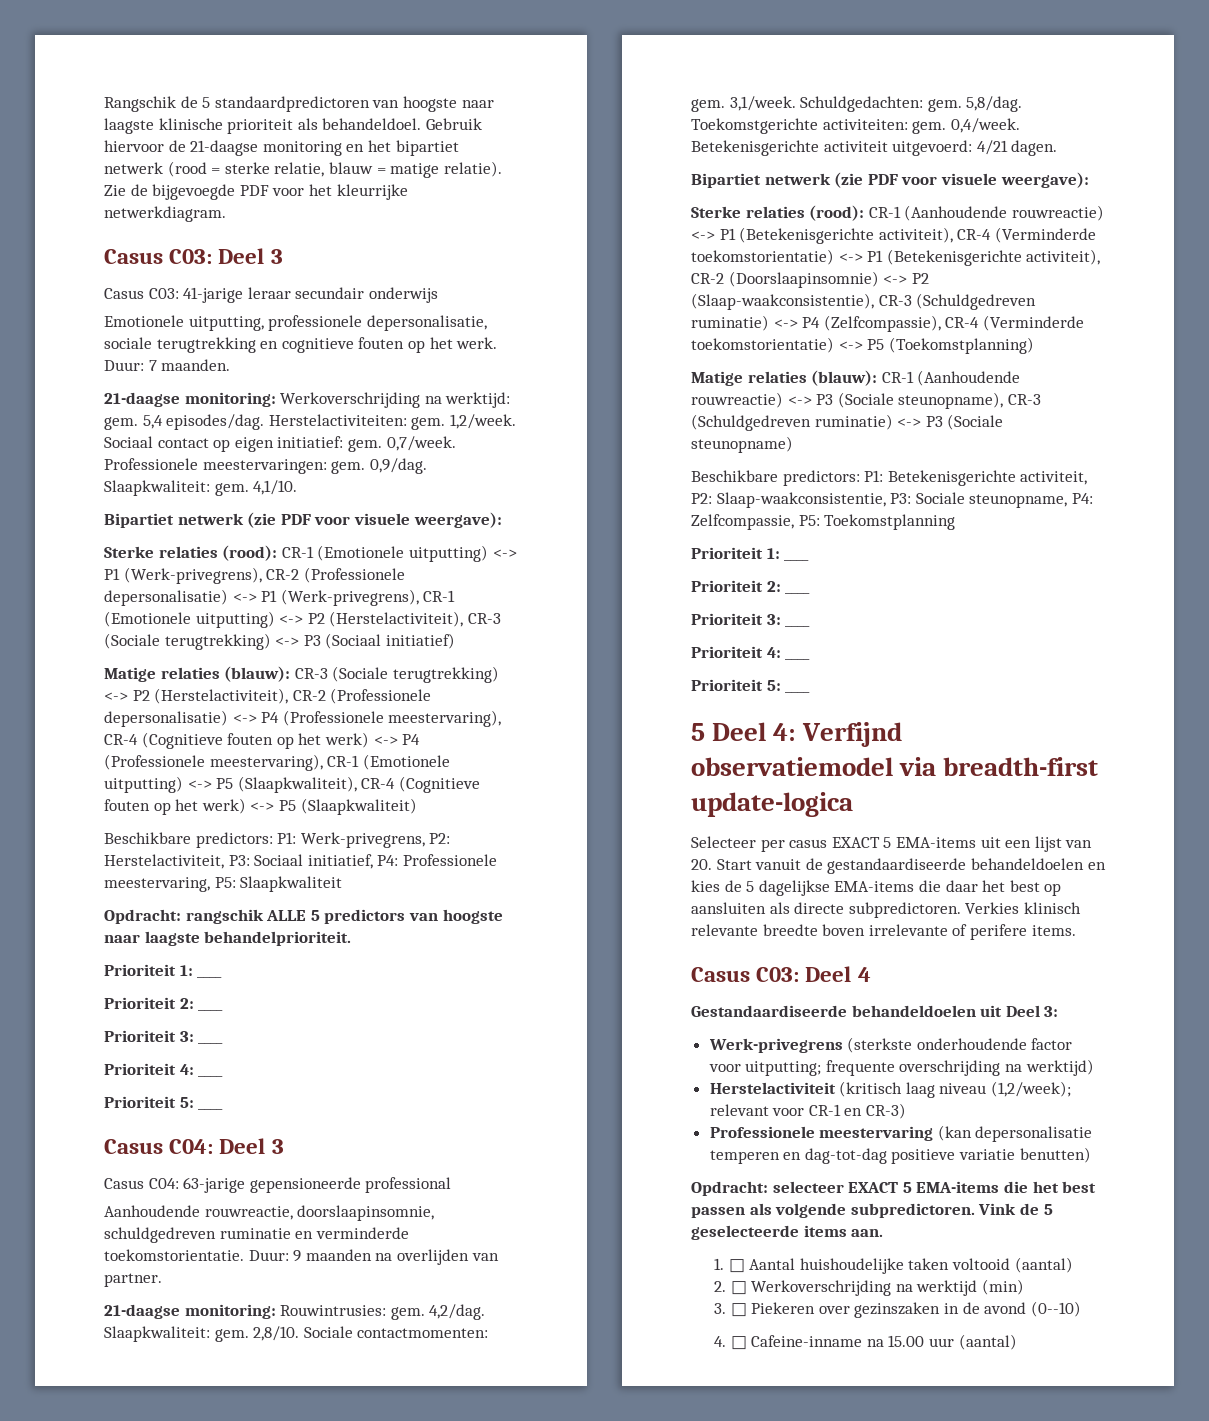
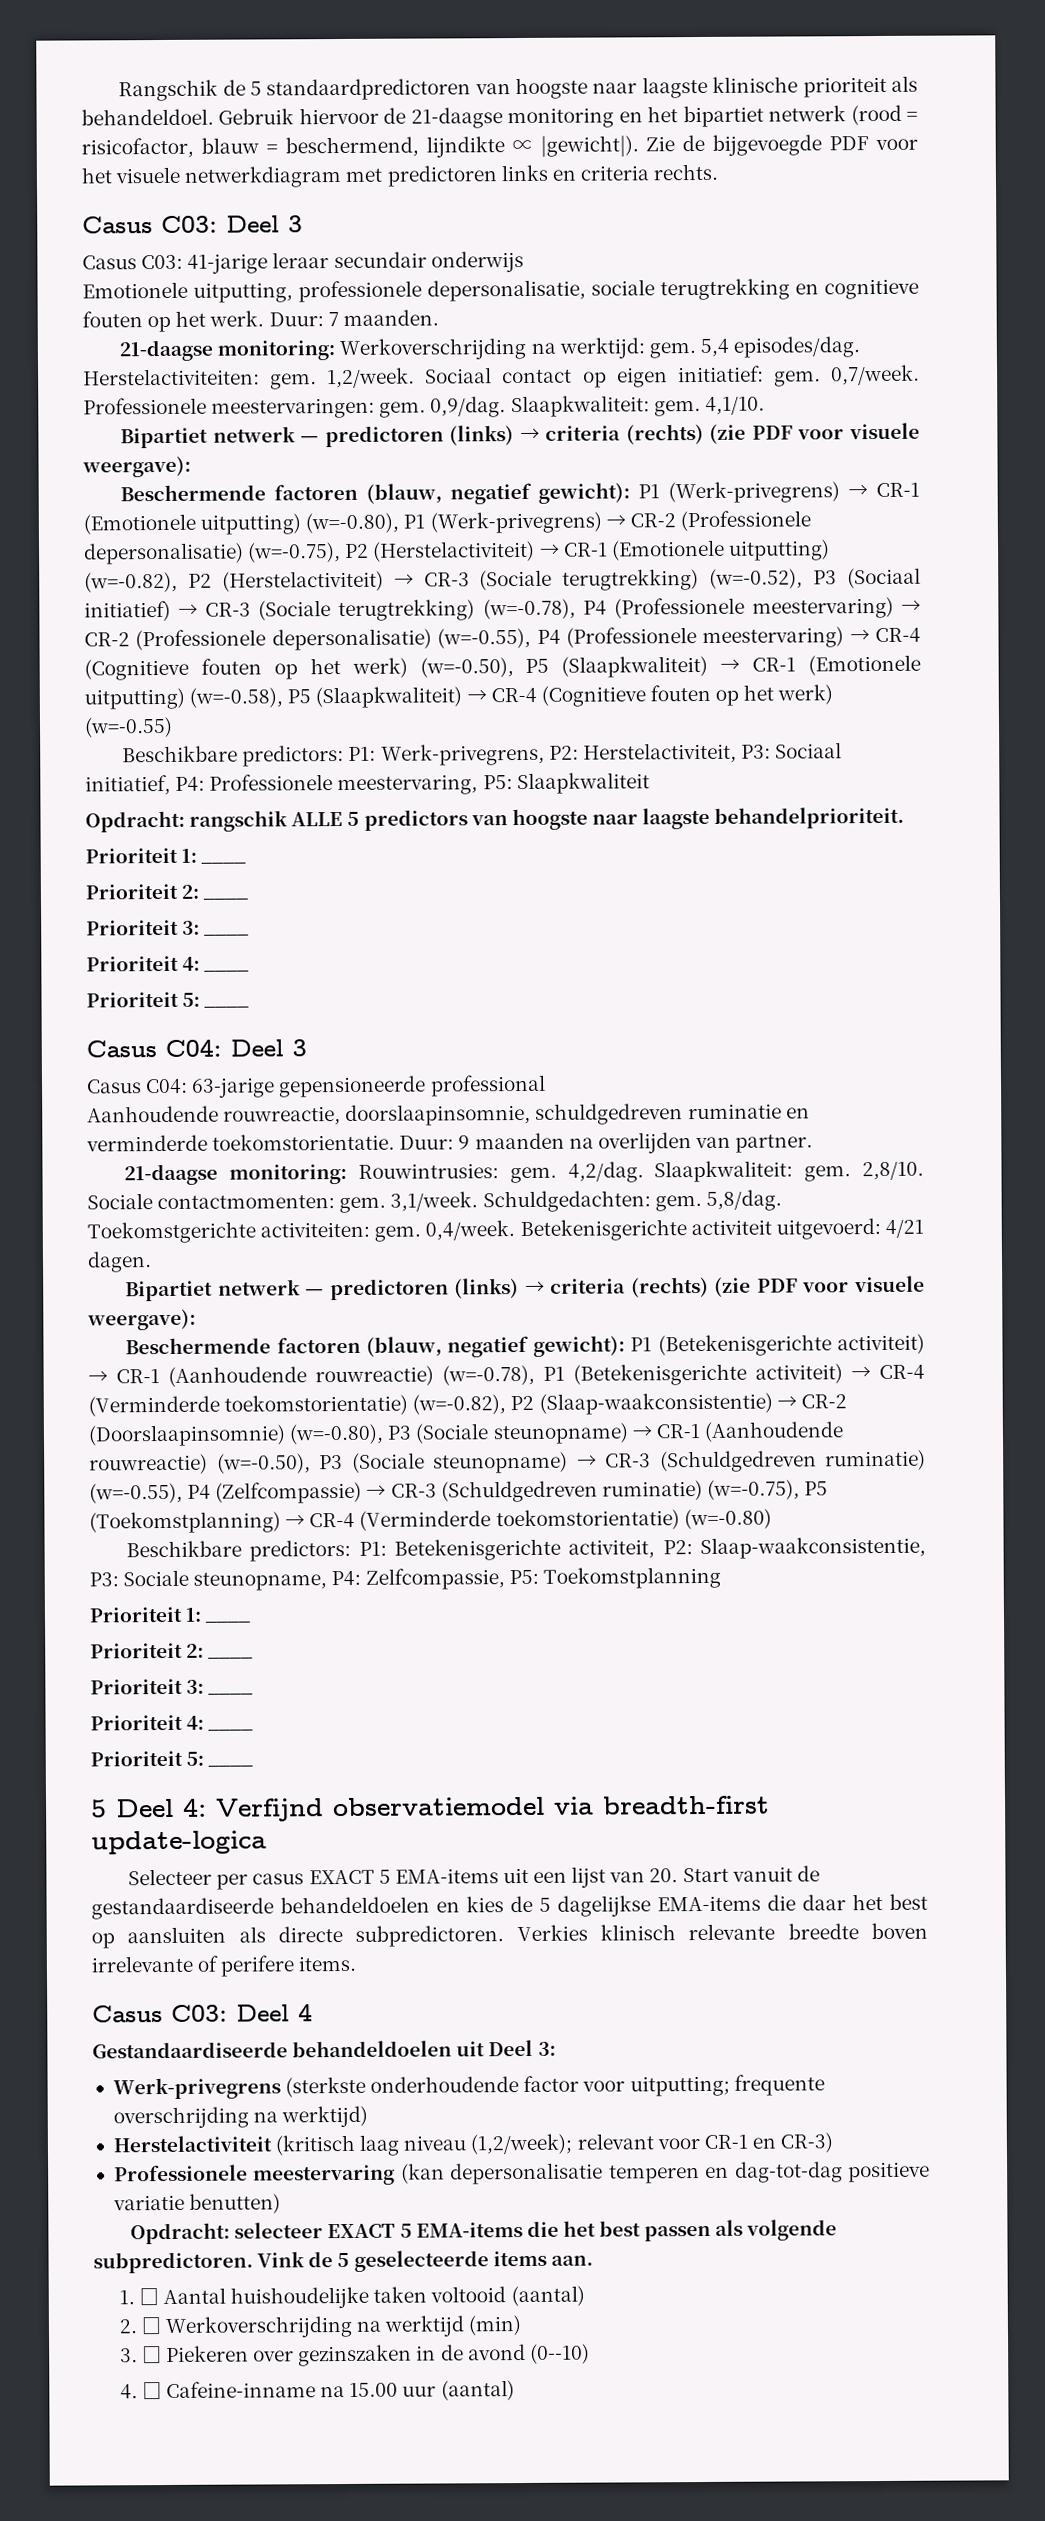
[224,161,502,178] sterke relatie, blauw = matige relatie). -> [81,135,639,159] risicofactor, blauw = beschermend, lijndikte ∝ |gewicht|).
[336,184,408,200] [104,206,226,222] kleurrijke netwerkdiagram. -> [115,163,719,188] visuele netwerkdiagram met predictoren links en criteria rechts.
[247,512,502,528] [104,545,517,562] [104,567,405,584] [104,589,456,606] [104,611,501,628] [104,633,300,650] (zie PDF voor visuele weergave): // Sterke relaties (rood): CR-1 (Emotionele uitputting) <-> P1 (Werk-privegrens), CR-2 (Professionele depersonalisatie) <-> P1 (Werk-privegrens), CR-1 (Emotionele uitputting) <-> P2 (Herstelactiviteit), CR-3 (Sociale terugtrekking) <-> -> [300,422,921,448] [82,455,191,478] [120,481,920,505] [83,510,811,535] [83,539,830,565] [84,568,804,593] — predictoren (links) → criteria (rechts) (zie PDF voor visuele weergave): // Beschermende factoren (blauw, negatief gewicht): P1 (Werk-privegrens) → CR-1 (Emotionele uitputting) (w=-0.80), P1 (Werk-privegrens) → CR-2 (Professionele depersonalisatie) (w=-0.75), P2 (Herstelactiviteit) → CR-1 (Emotionele uitputting) (w=-0.82), P2 (Herstelactiviteit) → CR-3 (Sociale terugtrekking) (w=-0.52),
[104,666,499,683] [104,688,432,704] [104,710,502,727] [104,732,421,749] [104,754,450,771] [104,776,480,793] [104,798,417,815] // Matige relaties (blauw): CR-3 (Sociale terugtrekking) <-> P2 (Herstelactiviteit), CR-2 (Professionele depersonalisatie) <-> P4 (Professionele meestervaring), CR-4 (Cognitieve fouten op het werk) <-> P4 (Professionele meestervaring), CR-1 (Emotionele uitputting) <-> P5 (Slaapkwaliteit), CR-4 (Cognitieve fouten op het werk) <-> P5 (Slaapkwaliteit) -> [178,596,921,622] [84,626,921,651] [84,654,921,681] [84,684,834,710] [84,716,173,738] → CR-3 (Sociale terugtrekking) (w=-0.78), P4 (Professionele meestervaring) → CR-2 (Professionele depersonalisatie) (w=-0.55), P4 (Professionele meestervaring) → CR-4 (Cognitieve fouten op het werk) (w=-0.50), P5 (Slaapkwaliteit) → CR-1 (Emotionele uitputting) (w=-0.58), P5 (Slaapkwaliteit) → CR-4 (Cognitieve fouten op het werk) (w=-0.55)
[834,172,1089,188] [691,205,1104,221] [691,227,1096,244] [691,249,1101,266] [691,271,929,288] [691,293,1037,310] [691,315,1084,332] [691,337,1034,354] [691,370,1021,386] [691,392,1041,409] [691,414,1004,431] [691,436,793,453] (zie PDF voor visuele weergave): // Sterke relaties (rood): CR-1 (Aanhoudende rouwreactie) <-> P1 (Betekenisgerichte activiteit), CR-4 (Verminderde toekomstorientatie) <-> P1 (Betekenisgerichte activiteit), CR-2 (Doorslaapinsomnie) <-> P2 (Slaap-waakconsistentie), CR-3 (Schuldgedreven ruminatie) <-> P4 (Zelfcompassie), CR-4 (Verminderde toekomstorientatie) <-> P5 (Toekomstplanning) // Matige relaties (blauw): CR-1 (Aanhoudende rouwreactie) <-> P3 (Sociale steunopname), CR-3 (Schuldgedreven ruminatie) <-> P3 (Sociale steunopname) -> [305,1275,926,1301] [87,1308,196,1331] [125,1333,925,1358] [88,1363,925,1387] [88,1392,847,1417] [88,1421,844,1447] [89,1449,926,1475] [89,1479,829,1504] [89,1508,772,1534] — predictoren (links) → criteria (rechts) (zie PDF voor visuele weergave): // Beschermende factoren (blauw, negatief gewicht): P1 (Betekenisgerichte activiteit) → CR-1 (Aanhoudende rouwreactie) (w=-0.78), P1 (Betekenisgerichte activiteit) → CR-4 (Verminderde toekomstorientatie) (w=-0.82), P2 (Slaap-waakconsistentie) → CR-2 (Doorslaapinsomnie) (w=-0.80), P3 (Sociale steunopname) → CR-1 (Aanhoudende rouwreactie) (w=-0.50), P3 (Sociale steunopname) → CR-3 (Schuldgedreven ruminatie) (w=-0.55), P4 (Zelfcompassie) → CR-3 (Schuldgedreven ruminatie) (w=-0.75), P5 (Toekomstplanning) → CR-4 (Verminderde toekomstorientatie) (w=-0.80)

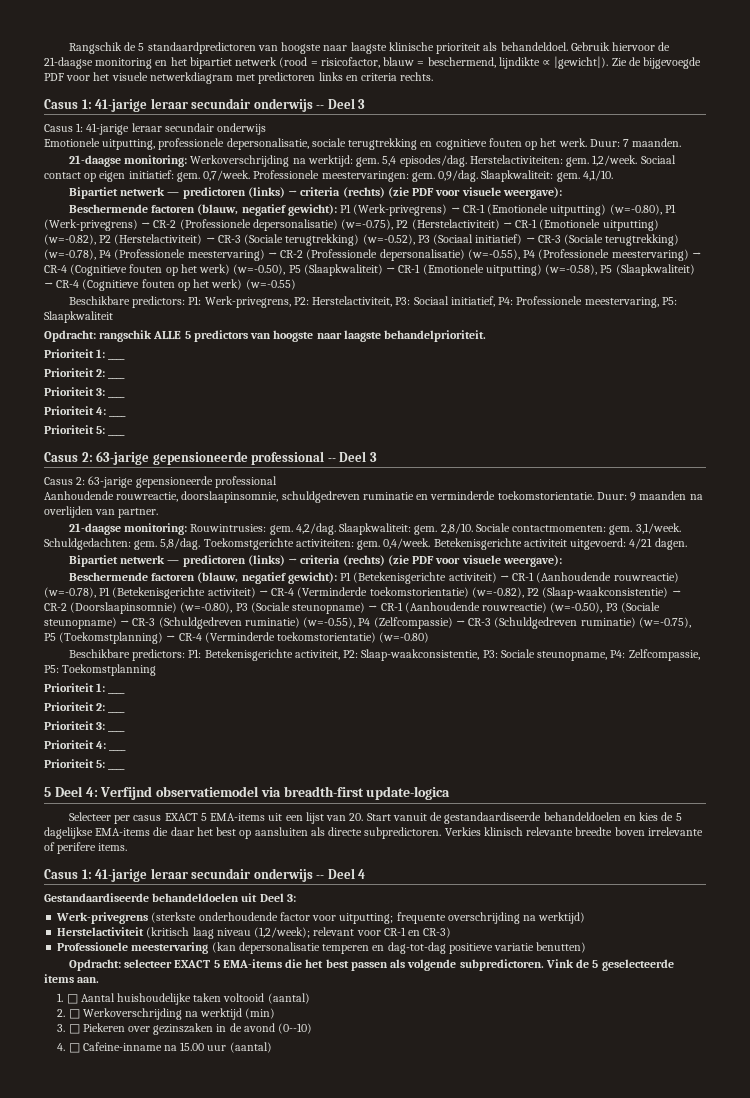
[161,215,303,234] [82,254,184,270] C03: Deel 3 // Casus C03: -> [81,98,366,112] [44,123,84,132] 1: 41-jarige leraar secundair onderwijs -- Deel 3 // Casus 1:
[165,1038,307,1057] [86,1078,189,1095] C04: Deel 3 // Casus C04: -> [81,451,377,465] [44,477,86,485] 2: 63-jarige gepensioneerde professional -- Deel 3 // Casus 2:
[171,2004,228,2022] C03: -> [81,868,325,882] 1: 41-jarige leraar secundair onderwijs --

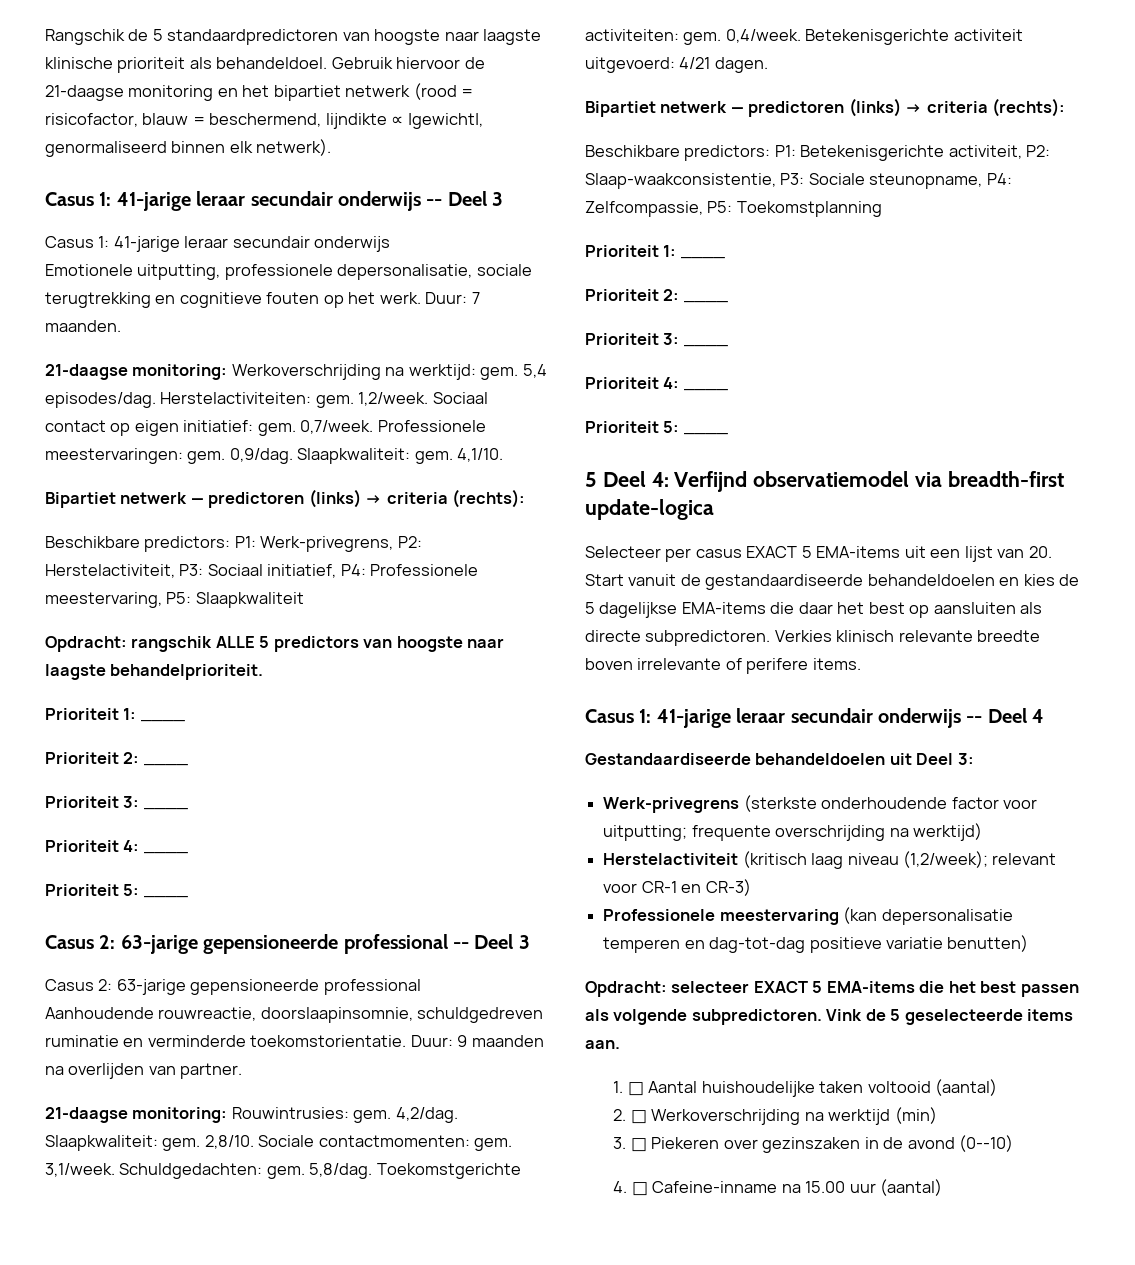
[554,56,702,69] [44,72,434,84] |gewicht|). Zie de bijgevoegde PDF voor het visuele netwerkdiagram met predictoren links en criteria rechts. -> [407,113,483,129] [45,139,332,157] |gewicht|, genormaliseerd binnen elk netwerk).
[342,187,562,199] [68,204,676,216] [44,219,659,231] [44,234,680,246] [44,249,701,261] [44,264,695,276] [44,279,296,291] (rechts) (zie PDF voor visuele weergave): // Beschermende factoren (blauw, negatief gewicht): P1 (Werk-privegrens) → CR-1 (Emotionele uitputting) (w=-0.80), P1 (Werk-privegrens) → CR-2 (Professionele depersonalisatie) (w=-0.75), P2 (Herstelactiviteit) → CR-1 (Emotionele uitputting) (w=-0.82), P2 (Herstelactiviteit) → CR-3 (Sociale terugtrekking) (w=-0.52), P3 (Sociaal initiatief) → CR-3 (Sociale terugtrekking) (w=-0.78), P4 (Professionele meestervaring) → CR-2 (Professionele depersonalisatie) (w=-0.55), P4 (Professionele meestervaring) → CR-4 (Cognitieve fouten op het werk) (w=-0.50), P5 (Slaapkwaliteit) → CR-1 (Emotionele uitputting) (w=-0.58), P5 (Slaapkwaliteit) → CR-4 (Cognitieve fouten op het werk) (w=-0.55) -> [452,489,526,508] (rechts):
[342,555,562,567] [68,572,679,584] [44,587,681,599] [44,602,660,614] [44,617,691,629] [44,632,430,644] (rechts) (zie PDF voor visuele weergave): // Beschermende factoren (blauw, negatief gewicht): P1 (Betekenisgerichte activiteit) → CR-1 (Aanhoudende rouwreactie) (w=-0.78), P1 (Betekenisgerichte activiteit) → CR-4 (Verminderde toekomstorientatie) (w=-0.82), P2 (Slaap-waakconsistentie) → CR-2 (Doorslaapinsomnie) (w=-0.80), P3 (Sociale steunopname) → CR-1 (Aanhoudende rouwreactie) (w=-0.50), P3 (Sociale steunopname) → CR-3 (Schuldgedreven ruminatie) (w=-0.55), P4 (Zelfcompassie) → CR-3 (Schuldgedreven ruminatie) (w=-0.75), P5 (Toekomstplanning) → CR-4 (Verminderde toekomstorientatie) (w=-0.80) -> [992,98,1066,117] (rechts):

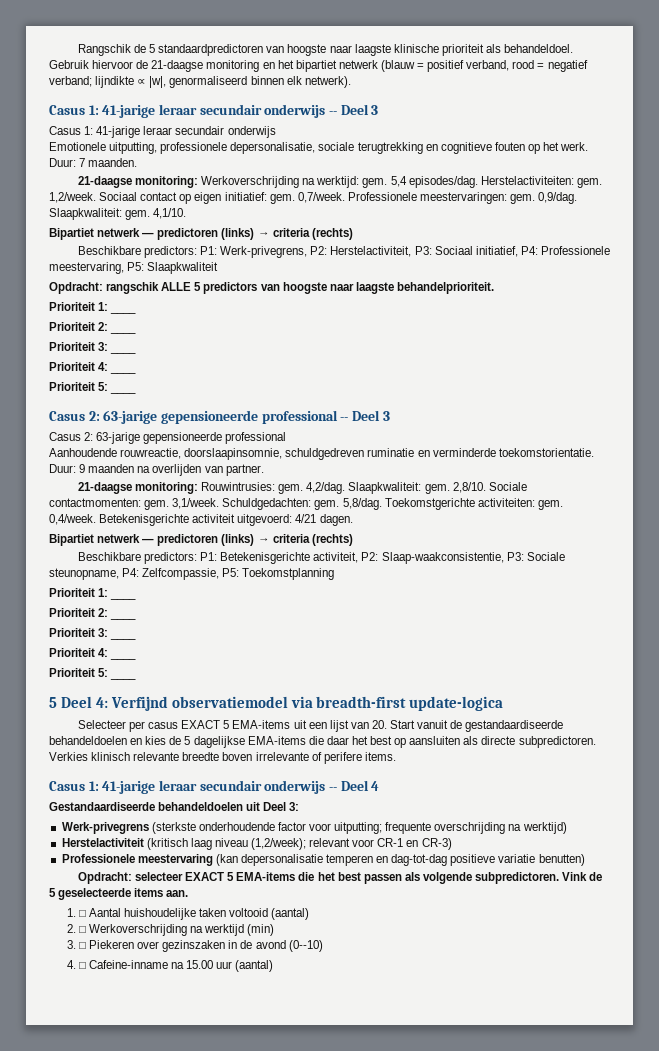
[413,83,474,100] [45,113,322,127] (rood = risicofactor, blauw = beschermend, -> [380,60,588,72] [49,76,92,87] (blauw = positief verband, rood = negatief verband;
[407,113,483,129] |gewicht|, -> [149,76,167,88] |w|,
[452,489,526,508] (rechts): -> [311,228,353,240] (rechts)
[992,98,1066,117] (rechts): -> [311,534,353,546] (rechts)

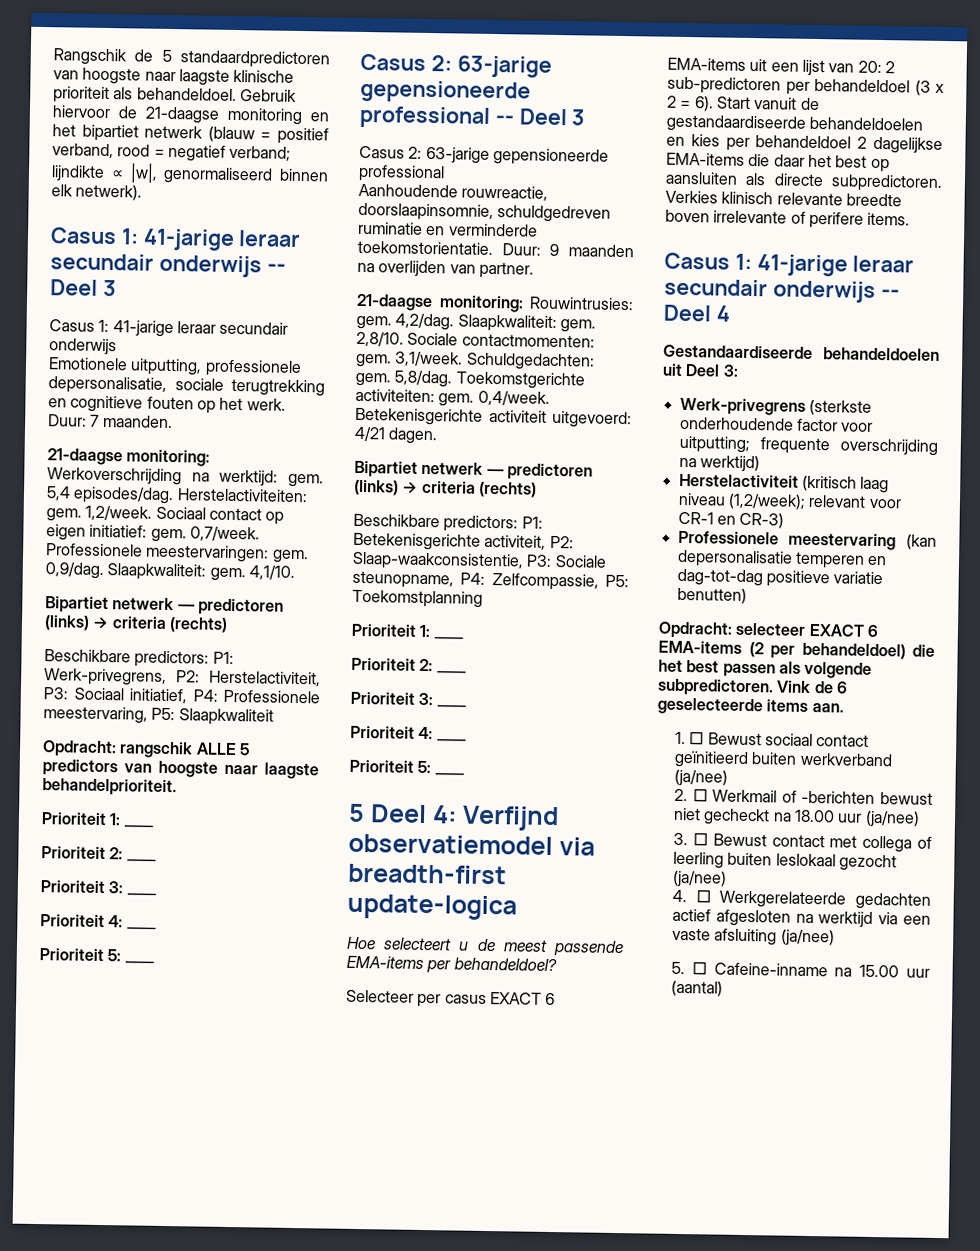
(504, 703) none -> [346,936,624,958] [346,955,557,974] // Hoe selecteert u de meest passende EMA-items per behandeldoel?
[223,720,230,729] 5 -> [545,992,556,1006] 6
[371,720,387,729] 20. -> [857,60,895,74] [667,76,944,96] [667,95,714,112] 20: 2 sub-predictoren per behandeldoel (3 x 2 = 6).
[169,736,191,745] de 5 -> [725,135,868,151] per behandeldoel 2
[227,872,296,881] 5 EMA-items -> [866,624,879,638] [658,640,906,660] 6 EMA-items (2 per behandeldoel)
[49,888,56,897] 5 -> [835,681,848,694] 6
[88,908,310,920] [66,924,275,936] [66,940,323,952] [66,960,76,969] Aantal huishoudelijke taken voltooid (aantal) // 2. □ Werkoverschrijding na werktijd (min) // 3. □ Piekeren over gezinszaken in de avond (0--10) // 4. -> [707,732,870,747] [674,750,893,769] [674,769,729,787] [674,788,933,805] [674,807,920,828] [673,832,932,853] [673,851,897,872] [672,870,728,888] [672,889,931,910] [672,908,931,928] [672,927,835,947] [671,961,686,975] Bewust sociaal contact geïnitieerd buiten werkverband (ja/nee) // 2. □ Werkmail of -berichten bewust niet gecheckt na 18.00 uur (ja/nee) // 3. □ Bewust contact met collega of leerling buiten leslokaal gezocht (ja/nee) // 4. □ Werkgerelateerde gedachten actief afgesloten na werktijd via een vaste afsluiting (ja/nee) // 5.

